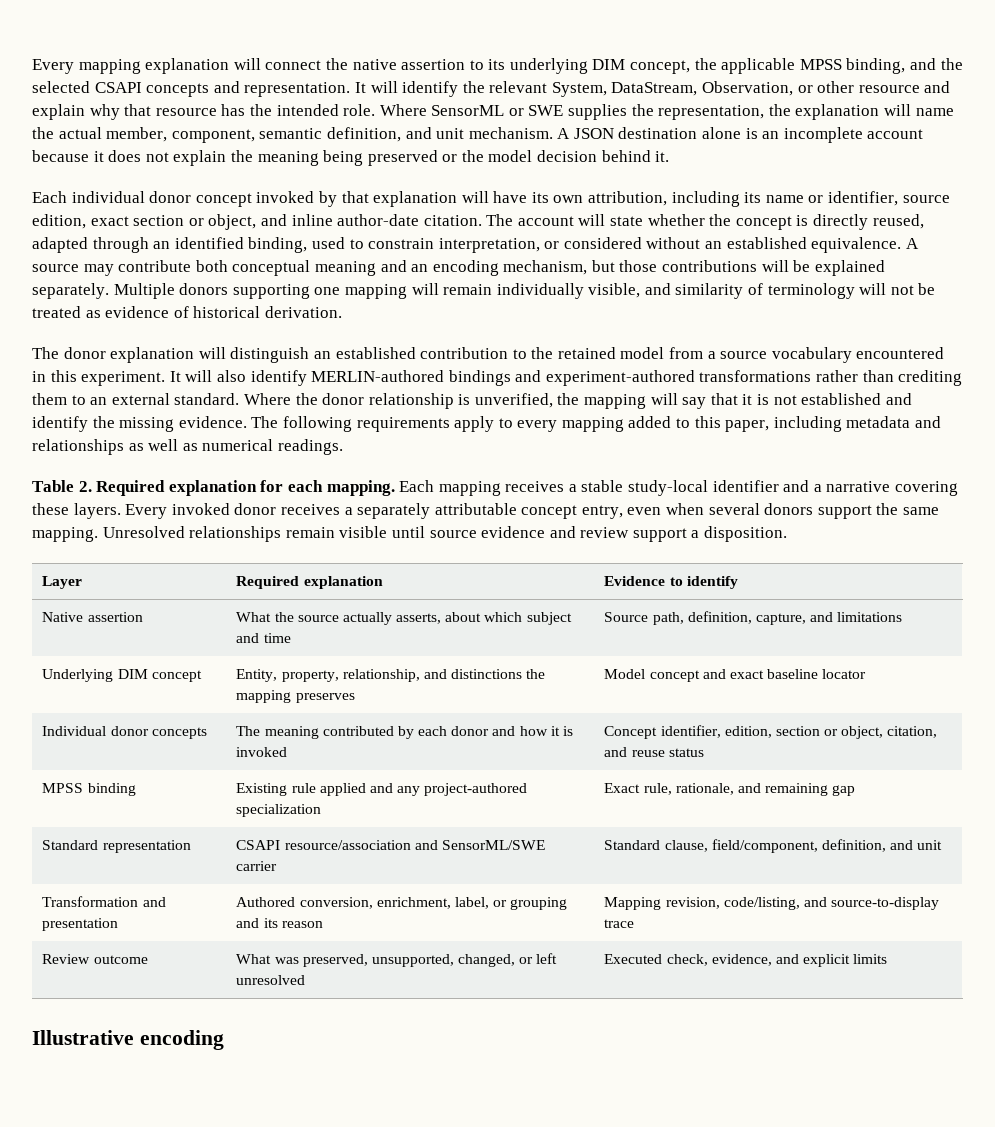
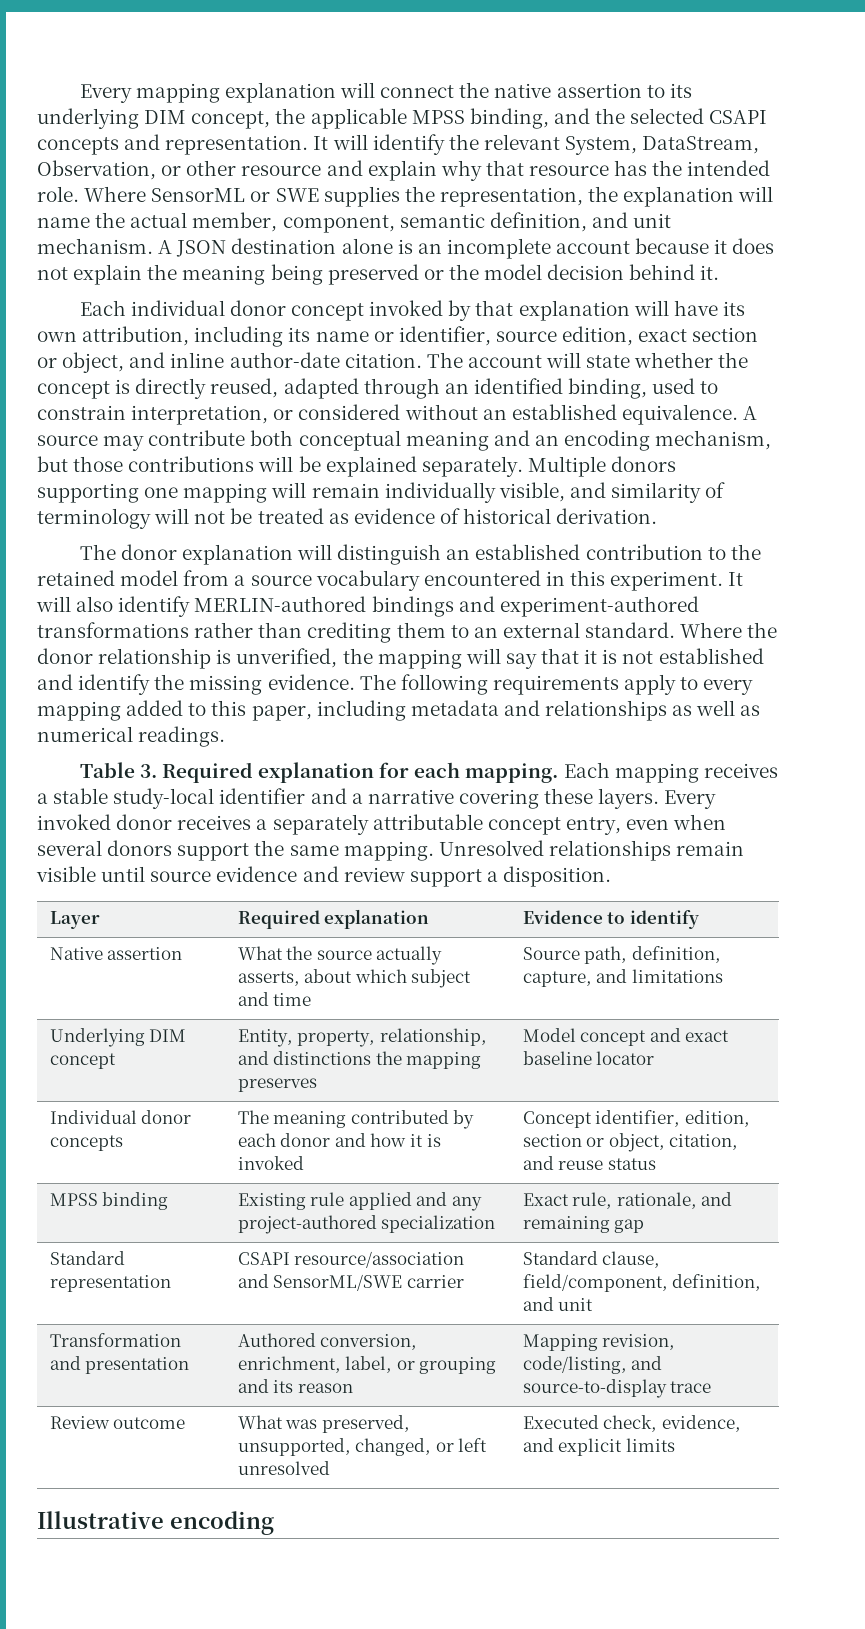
[78,481,92,492] 2. -> [139,764,157,778] 3.

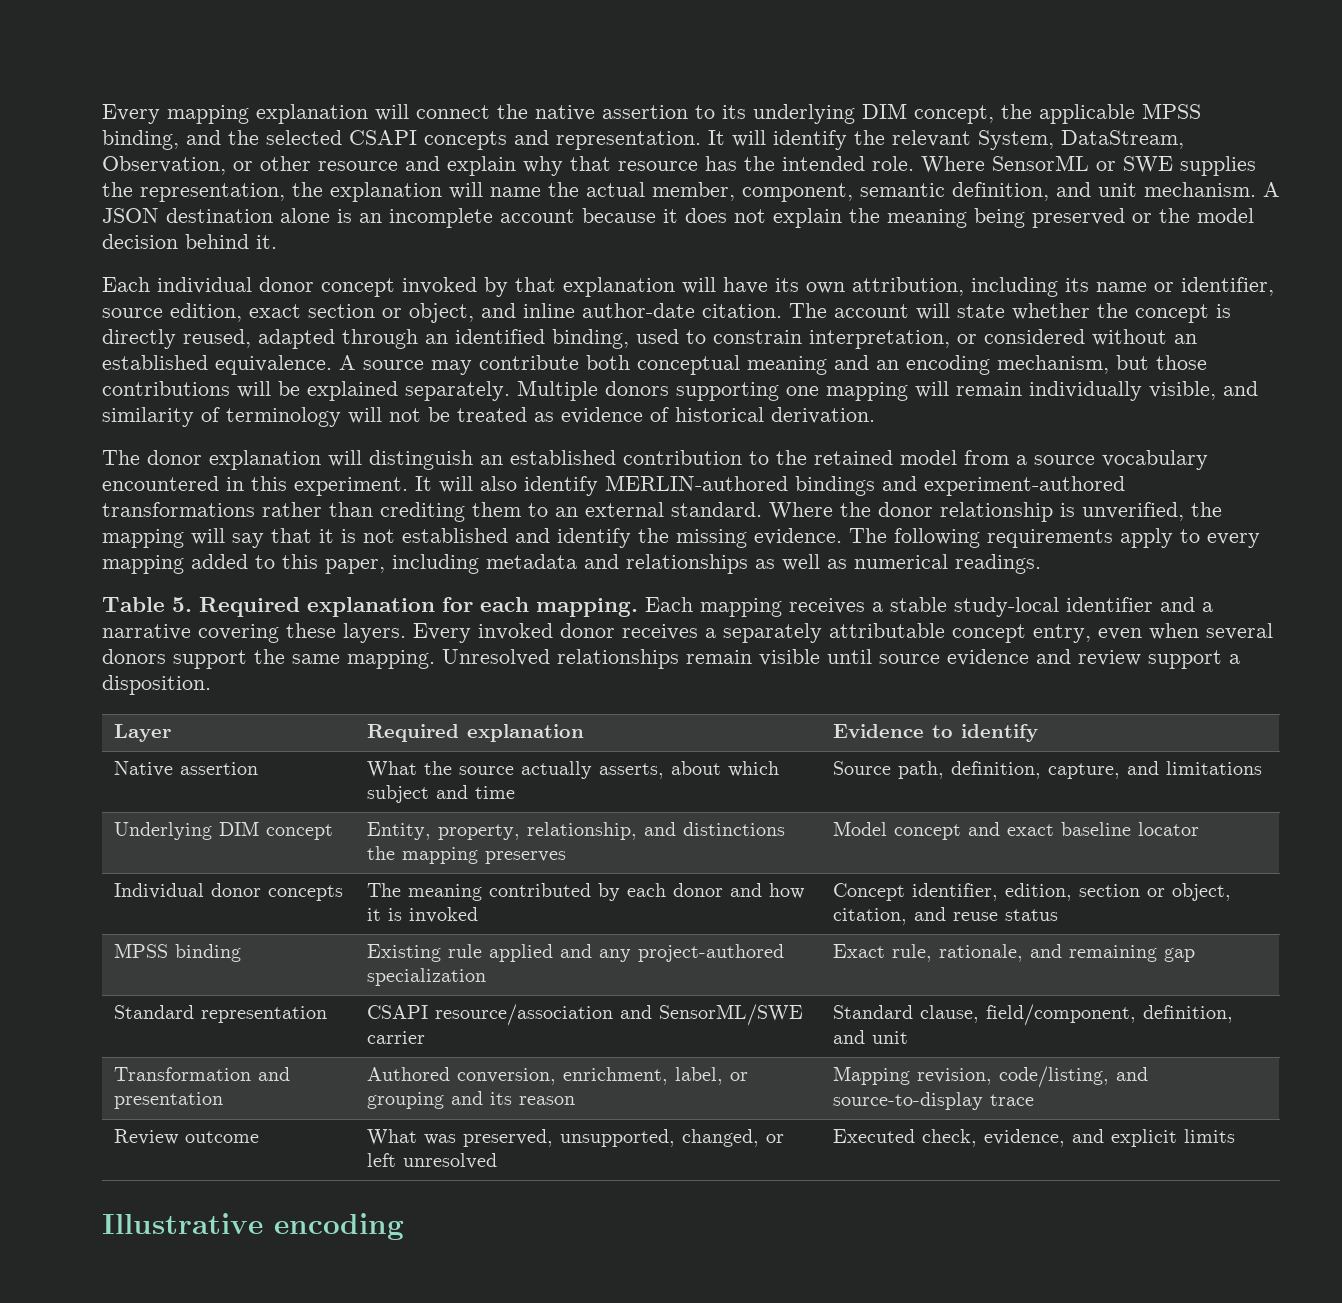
[139,764,157,778] 3. -> [172,597,192,612] 5.

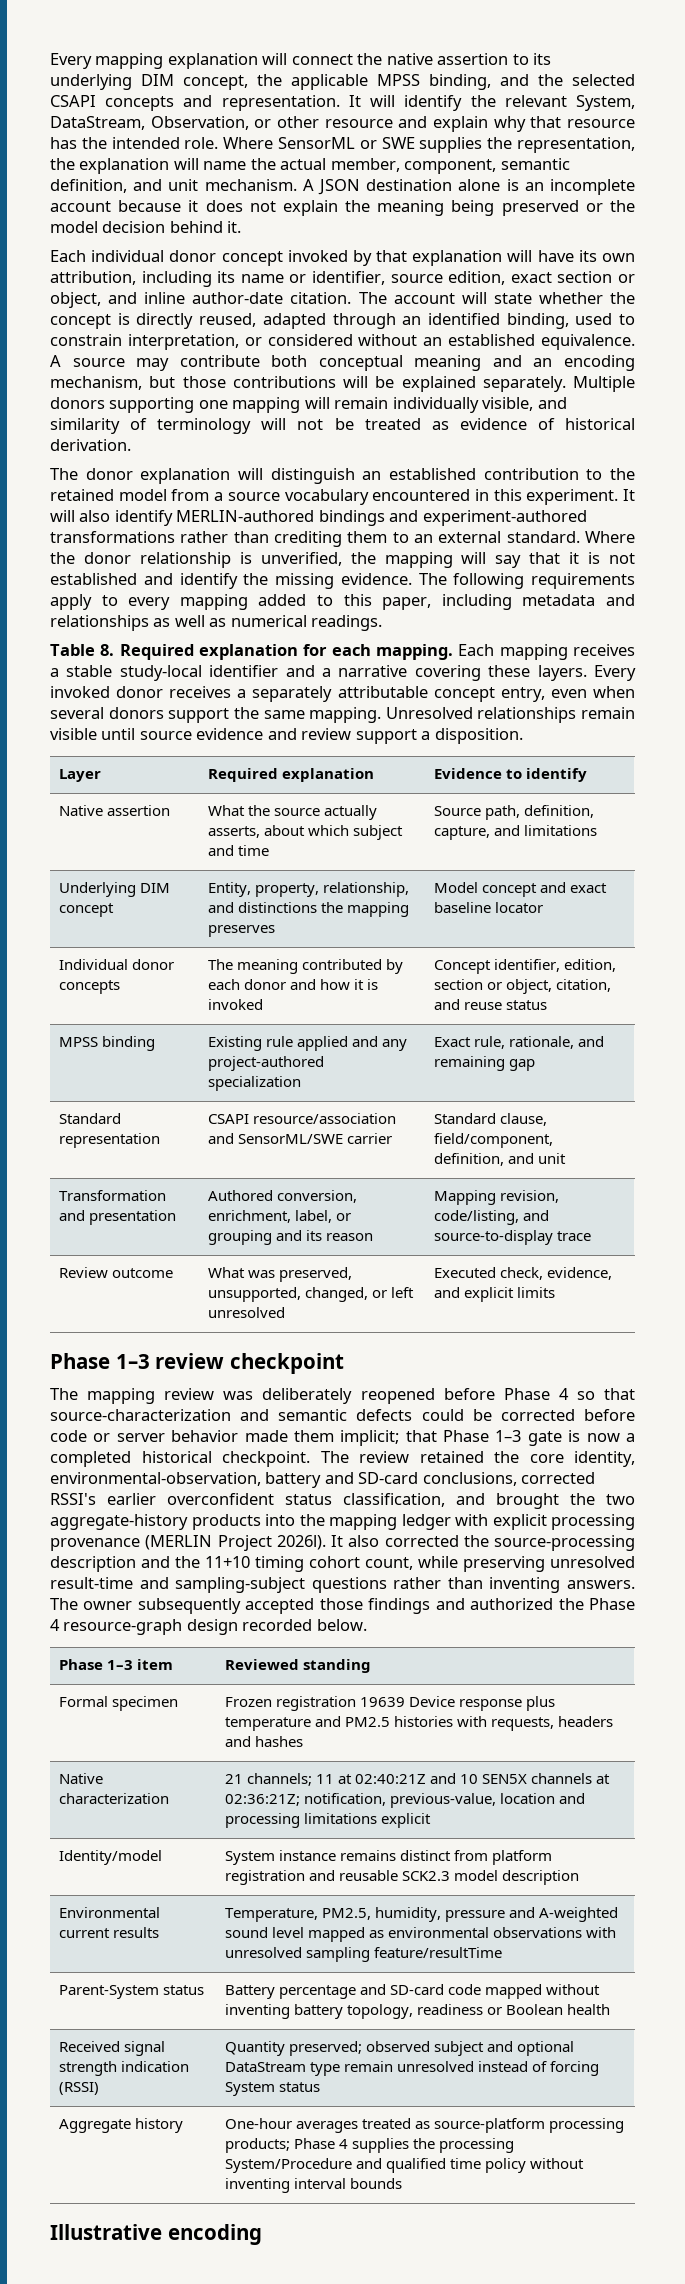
[172,597,192,612] 5. -> [100,644,115,656] 8.
(1236, 1136) none -> [50,1353,344,1374] [50,1388,636,1404] [50,1409,635,1421] [50,1430,636,1446] [50,1451,635,1467] [50,1472,596,1488] [50,1493,635,1509] [50,1514,635,1530] [50,1535,635,1551] [50,1556,635,1572] [50,1577,635,1593] [50,1598,636,1614] [50,1619,367,1635] [58,1659,174,1670] [224,1659,372,1673] [58,1696,179,1711] [224,1696,556,1711] [224,1716,614,1731] [224,1736,304,1747] [58,1773,103,1784] [58,1793,169,1804] [224,1773,611,1786] [224,1793,586,1808] [224,1813,432,1828] [58,1850,162,1865] [224,1850,553,1865] [224,1870,580,1885] [58,1907,160,1918] [58,1927,160,1938] [224,1907,619,1922] [224,1927,617,1942] [224,1947,503,1962] [58,1985,205,1999] [224,1984,601,1999] [224,2004,611,2019] [58,2041,166,2056] [58,2061,190,2076] [58,2082,99,2095] [224,2041,575,2056] [224,2061,600,2076] [224,2082,321,2096] [58,2118,184,2133] [224,2118,625,2133] [224,2138,515,2153] [224,2158,585,2173] [224,2178,403,2193] // Phase 1–3 review checkpoint // The mapping review was deliberately reopened before Phase 4 so that source-characterization and semantic defects could be corrected before code or server behavior made them implicit; that Phase 1–3 gate is now a completed historical checkpoint. The review retained the core identity, environmental-observation, battery and SD-card conclusions, corrected RSSI's earlier overconfident status classification, and brought the two aggregate-history products into the mapping ledger with explicit processing provenance (MERLIN Project 2026l). It also corrected the source-processing description and the 11+10 timing cohort count, while preserving unresolved result-time and sampling-subject questions rather than inventing answers. The owner subsequently accepted those findings and authorized the Phase 4 resource-graph design recorded below. // Phase 1–3 item | Reviewed standing // Formal specimen | Frozen registration 19639 Device response plus temperature and PM2.5 histories with requests, headers and hashes // Native characterization | 21 channels; 11 at 02:40:21Z and 10 SEN5X channels at 02:36:21Z; notification, previous-value, location and processing limitations explicit // Identity/model | System instance remains distinct from platform registration and reusable SCK2.3 model description // Environmental current results | Temperature, PM2.5, humidity, pressure and A-weighted sound level mapped as environmental observations with unresolved sampling feature/resultTime // Parent-System status | Battery percentage and SD-card code mapped without inventing battery topology, readiness or Boolean health // Received signal strength indication (RSSI) | Quantity preserved; observed subject and optional DataStream type remain unresolved instead of forcing System status // Aggregate history | One-hour averages treated as source-platform processing products; Phase 4 supplies the processing System/Procedure and qualified time policy without inventing interval bounds

